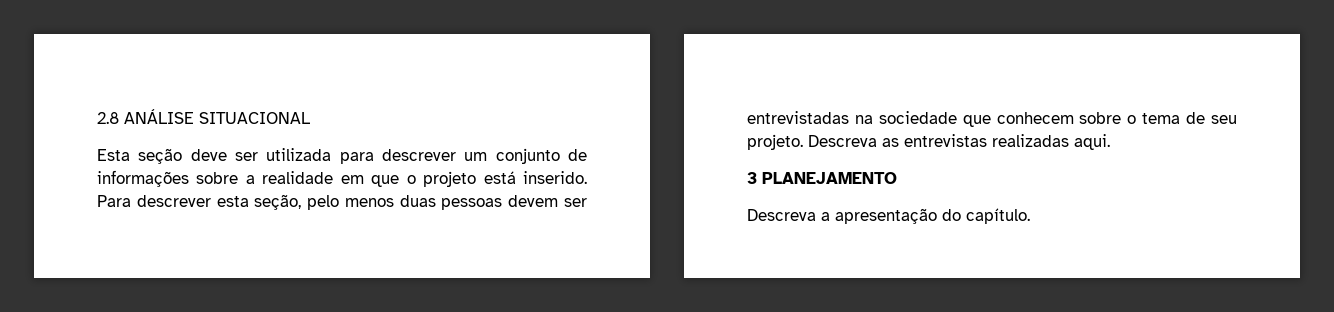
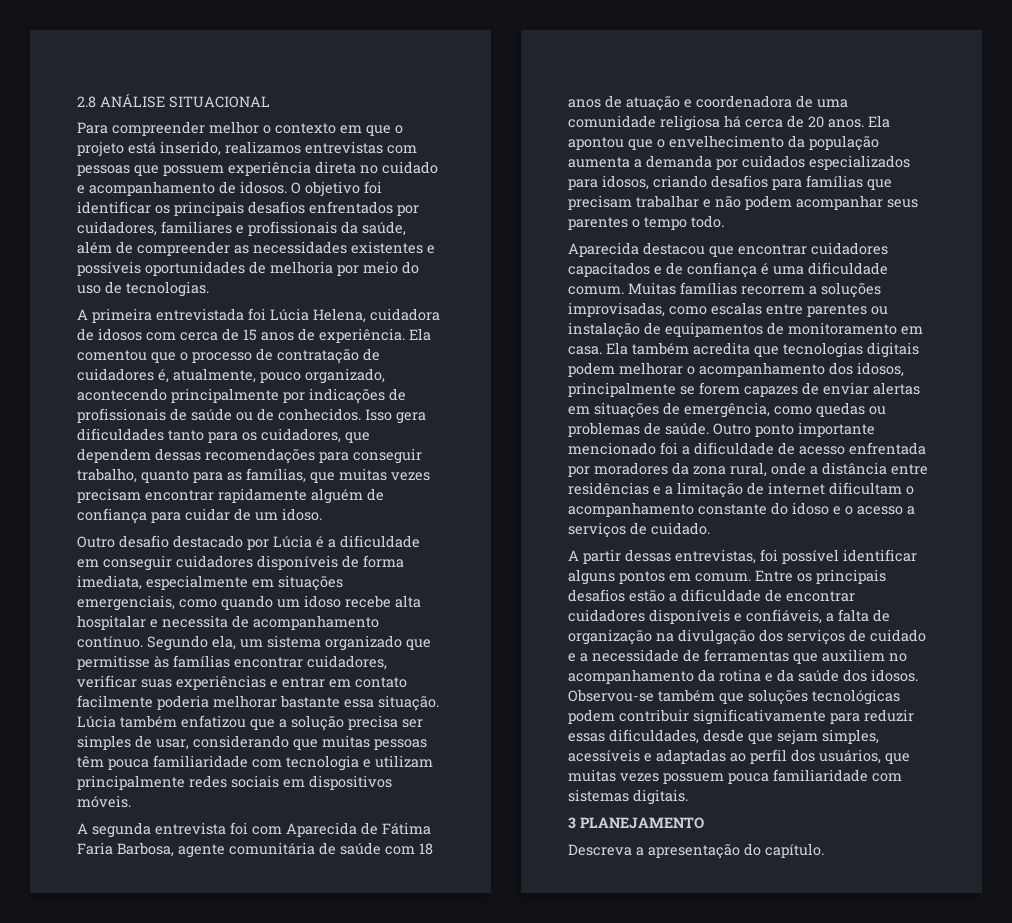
[97,148,587,164] [97,170,334,187] Esta seção deve ser utilizada para descrever um conjunto de informações sobre a realidade -> [77,121,336,136] Para compreender melhor o contexto
[523,171,588,184] [97,194,587,210] [747,111,1237,127] [747,134,1110,150] inserido. Para descrever esta seção, pelo menos duas pessoas devem ser entrevistadas na sociedade que conhecem sobre o tema de seu projeto. Descreva as entrevistas realizadas aqui. -> [160,141,417,156] [77,161,438,176] [77,181,382,197] [77,201,419,216] [77,221,406,236] [77,241,435,256] [77,261,419,276] [77,281,209,297] [77,308,440,323] [77,328,431,343] [77,348,380,364] [77,368,385,384] [77,388,406,404] [77,408,426,424] [77,428,370,443] [77,448,422,464] [77,468,430,483] [77,488,384,504] [77,508,322,524] [77,535,420,550] [77,555,404,571] [77,575,343,591] [77,595,421,611] [77,615,379,630] [77,635,431,651] [77,655,387,670] [77,675,407,690] [77,695,439,711] [77,715,423,731] [77,735,427,750] [77,755,433,771] [77,775,392,790] [77,795,131,808] [77,822,431,838] [77,842,433,858] [568,95,848,111] [568,115,890,131] [568,135,879,151] [568,155,910,170] [568,175,892,190] [568,195,918,210] [568,215,724,230] [568,242,888,257] [568,262,888,278] [568,282,881,298] [568,302,888,317] [568,322,923,338] [568,342,919,358] [568,362,904,377] [568,382,920,397] [568,402,886,418] [568,422,875,437] [568,442,926,455] [568,462,928,477] [568,482,914,498] [568,502,915,517] [568,522,710,538] [568,549,917,564] [568,569,886,585] [568,589,855,602] [568,609,890,624] [568,629,926,645] [568,649,907,664] [568,669,918,684] [568,689,900,705] [568,709,914,725] [568,729,879,745] [568,749,910,764] [568,769,902,784] [568,789,688,805] inserido, realizamos entrevistas com pessoas que possuem experiência direta no cuidado e acompanhamento de idosos. O objetivo foi identificar os principais desafios enfrentados por cuidadores, familiares e profissionais da saúde, além de compreender as necessidades existentes e possíveis oportunidades de melhoria por meio do uso de tecnologias. // A primeira entrevistada foi Lúcia Helena, cuidadora de idosos com cerca de 15 anos de experiência. Ela comentou que o processo de contratação de cuidadores é, atualmente, pouco organizado, acontecendo principalmente por indicações de profissionais de saúde ou de conhecidos. Isso gera dificuldades tanto para os cuidadores, que dependem dessas recomendações para conseguir trabalho, quanto para as famílias, que muitas vezes precisam encontrar rapidamente alguém de confiança para cuidar de um idoso. // Outro desafio destacado por Lúcia é a dificuldade em conseguir cuidadores disponíveis de forma imediata, especialmente em situações emergenciais, como quando um idoso recebe alta hospitalar e necessita de acompanhamento contínuo. Segundo ela, um sistema organizado que permitisse às famílias encontrar cuidadores, verificar suas experiências e entrar em contato facilmente poderia melhorar bastante essa situação. Lúcia também enfatizou que a solução precisa ser simples de usar, considerando que muitas pessoas têm pouca familiaridade com tecnologia e utilizam principalmente redes sociais em dispositivos móveis. // A segunda entrevista foi com Aparecida de Fátima Faria Barbosa, agente comunitária de saúde com 18 anos de atuação e coordenadora de uma comunidade religiosa há cerca de 20 anos. Ela apontou que o envelhecimento da população aumenta a demanda por cuidados especializados para idosos, criando desafios para famílias que precisam trabalhar e não podem acompanhar seus parentes o tempo todo. // Aparecida destacou que encontrar cuidadores capacitados e de confiança é uma dificuldade comum. Muitas famílias recorrem a soluções improvisadas, como escalas entre parentes ou instalação de equipamentos de monitoramento em casa. Ela também acredita que tecnologias digitais podem melhorar o acompanhamento dos idosos, principalmente se forem capazes de enviar alertas em situações de emergência, como quedas ou problemas de saúde. Outro ponto importante mencionado foi a dificuldade de acesso enfrentada por moradores da zona rural, onde a distância entre residências e a limitação de internet dificultam o acompanhamento constante do idoso e o acesso a serviços de cuidado. // A partir dessas entrevistas, foi possível identificar alguns pontos em comum. Entre os principais desafios estão a dificuldade de encontrar cuidadores disponíveis e confiáveis, a falta de organização na divulgação dos serviços de cuidado e a necessidade de ferramentas que auxiliem no acompanhamento da rotina e da saúde dos idosos. Observou-se também que soluções tecnológicas podem contribuir significativamente para reduzir essas dificuldades, desde que sejam simples, acessíveis e adaptadas ao perfil dos usuários, que muitas vezes possuem pouca familiaridade com sistemas digitais.

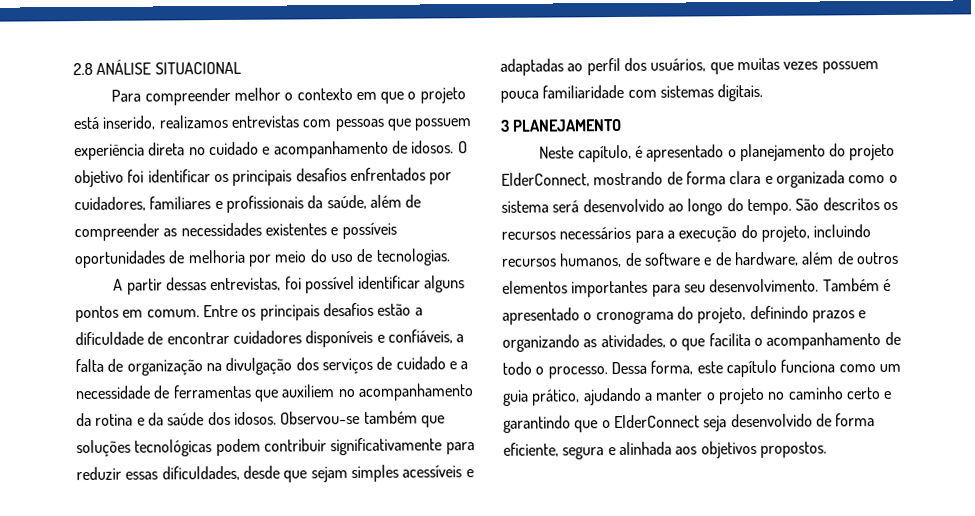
[77,308,440,323] [77,328,431,343] [77,348,380,364] [77,368,385,384] [77,388,406,404] [77,408,426,424] [77,428,370,443] [77,448,422,464] [77,468,430,483] [77,488,384,504] [77,508,322,524] [77,535,420,550] [77,555,404,571] [77,575,343,591] [77,595,421,611] [77,615,379,630] [77,635,431,651] [77,655,387,670] [77,675,407,690] [77,695,439,711] [77,715,423,731] [77,735,427,750] [77,755,433,771] [77,775,392,790] [77,795,131,808] [77,822,431,838] [77,842,433,858] [568,95,848,111] [568,115,890,131] [568,135,879,151] [568,155,910,170] [568,175,892,190] [568,195,918,210] [568,215,724,230] [568,242,888,257] [568,262,888,278] [568,282,881,298] [568,302,888,317] [568,322,923,338] [568,342,919,358] [568,362,904,377] [568,382,920,397] [568,402,886,418] [568,422,875,437] [568,442,926,455] [568,462,928,477] [568,482,914,498] [568,502,915,517] [568,522,710,538] // A primeira entrevistada foi Lúcia Helena, cuidadora de idosos com cerca de 15 anos de experiência. Ela comentou que o processo de contratação de cuidadores é, atualmente, pouco organizado, acontecendo principalmente por indicações de profissionais de saúde ou de conhecidos. Isso gera dificuldades tanto para os cuidadores, que dependem dessas recomendações para conseguir trabalho, quanto para as famílias, que muitas vezes precisam encontrar rapidamente alguém de confiança para cuidar de um idoso. // Outro desafio destacado por Lúcia é a dificuldade em conseguir cuidadores disponíveis de forma imediata, especialmente em situações emergenciais, como quando um idoso recebe alta hospitalar e necessita de acompanhamento contínuo. Segundo ela, um sistema organizado que permitisse às famílias encontrar cuidadores, verificar suas experiências e entrar em contato facilmente poderia melhorar bastante essa situação. Lúcia também enfatizou que a solução precisa ser simples de usar, considerando que muitas pessoas têm pouca familiaridade com tecnologia e utilizam principalmente redes sociais em dispositivos móveis. // A segunda entrevista foi com Aparecida de Fátima Faria Barbosa, agente comunitária de saúde com 18 anos de atuação e coordenadora de uma comunidade religiosa há cerca de 20 anos. Ela apontou que o envelhecimento da população aumenta a demanda por cuidados especializados para idosos, criando desafios para famílias que precisam trabalhar e não podem acompanhar seus parentes o tempo todo. // Aparecida destacou que encontrar cuidadores capacitados e de confiança é uma dificuldade comum. Muitas famílias recorrem a soluções improvisadas, como escalas entre parentes ou instalação de equipamentos de monitoramento em casa. Ela também acredita que tecnologias digitais podem melhorar o acompanhamento dos idosos, principalmente se forem capazes de enviar alertas em situações de emergência, como quedas ou problemas de saúde. Outro ponto importante mencionado foi a dificuldade de acesso enfrentada por moradores da zona rural, onde a distância entre residências e a limitação de internet dificultam o acompanhamento constante do idoso e o acesso a serviços de cuidado. -> (451, 257) none
[822,729,879,744] simples, -> [350,464,399,483] simples
[568,843,824,859] Descreva a apresentação do capítulo. -> [539,143,896,163] [501,170,898,188] [501,197,898,216] [501,224,872,243] [502,251,899,268] [502,278,891,298] [502,305,867,325] [502,331,901,352] [502,359,901,379] [502,386,893,406] [503,413,876,433] [503,440,827,460] Neste capítulo, é apresentado o planejamento do projeto ElderConnect, mostrando de forma clara e organizada como o sistema será desenvolvido ao longo do tempo. São descritos os recursos necessários para a execução do projeto, incluindo recursos humanos, de software e de hardware, além de outros elementos importantes para seu desenvolvimento. Também é apresentado o cronograma do projeto, definindo prazos e organizando as atividades, o que facilita o acompanhamento de todo o processo. Dessa forma, este capítulo funciona como um guia prático, ajudando a manter o projeto no caminho certo e garantindo que o ElderConnect seja desenvolvido de forma eficiente, segura e alinhada aos objetivos propostos.

